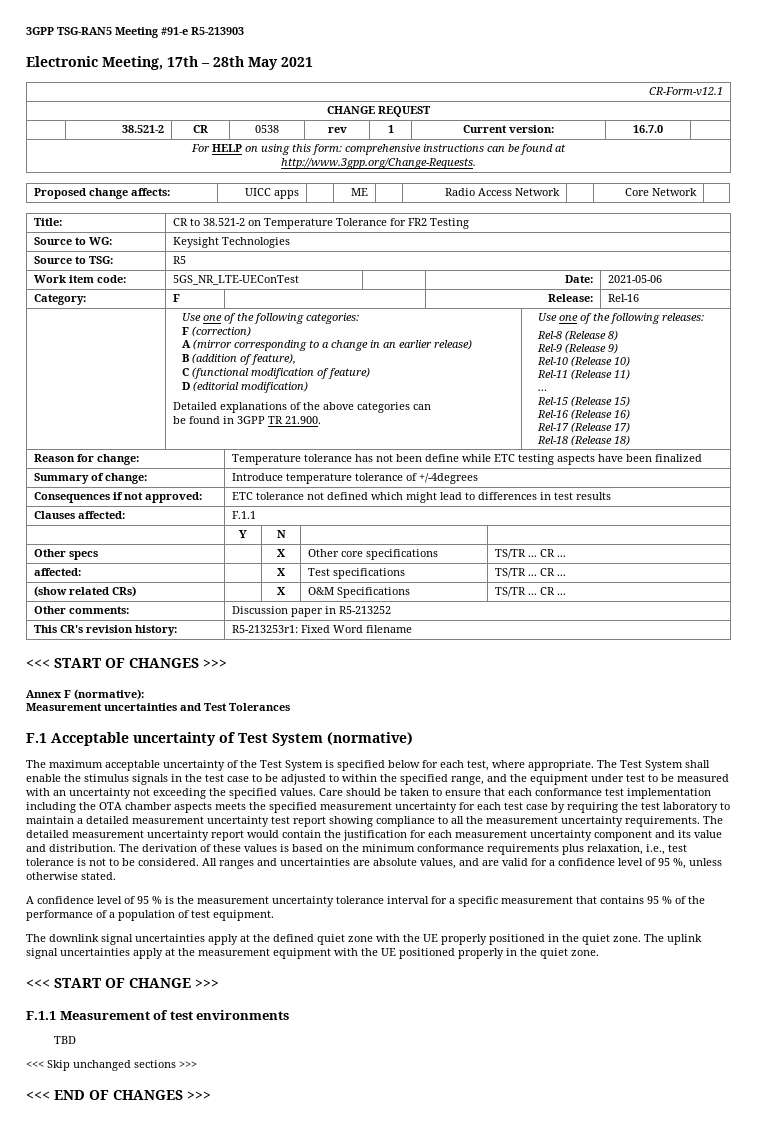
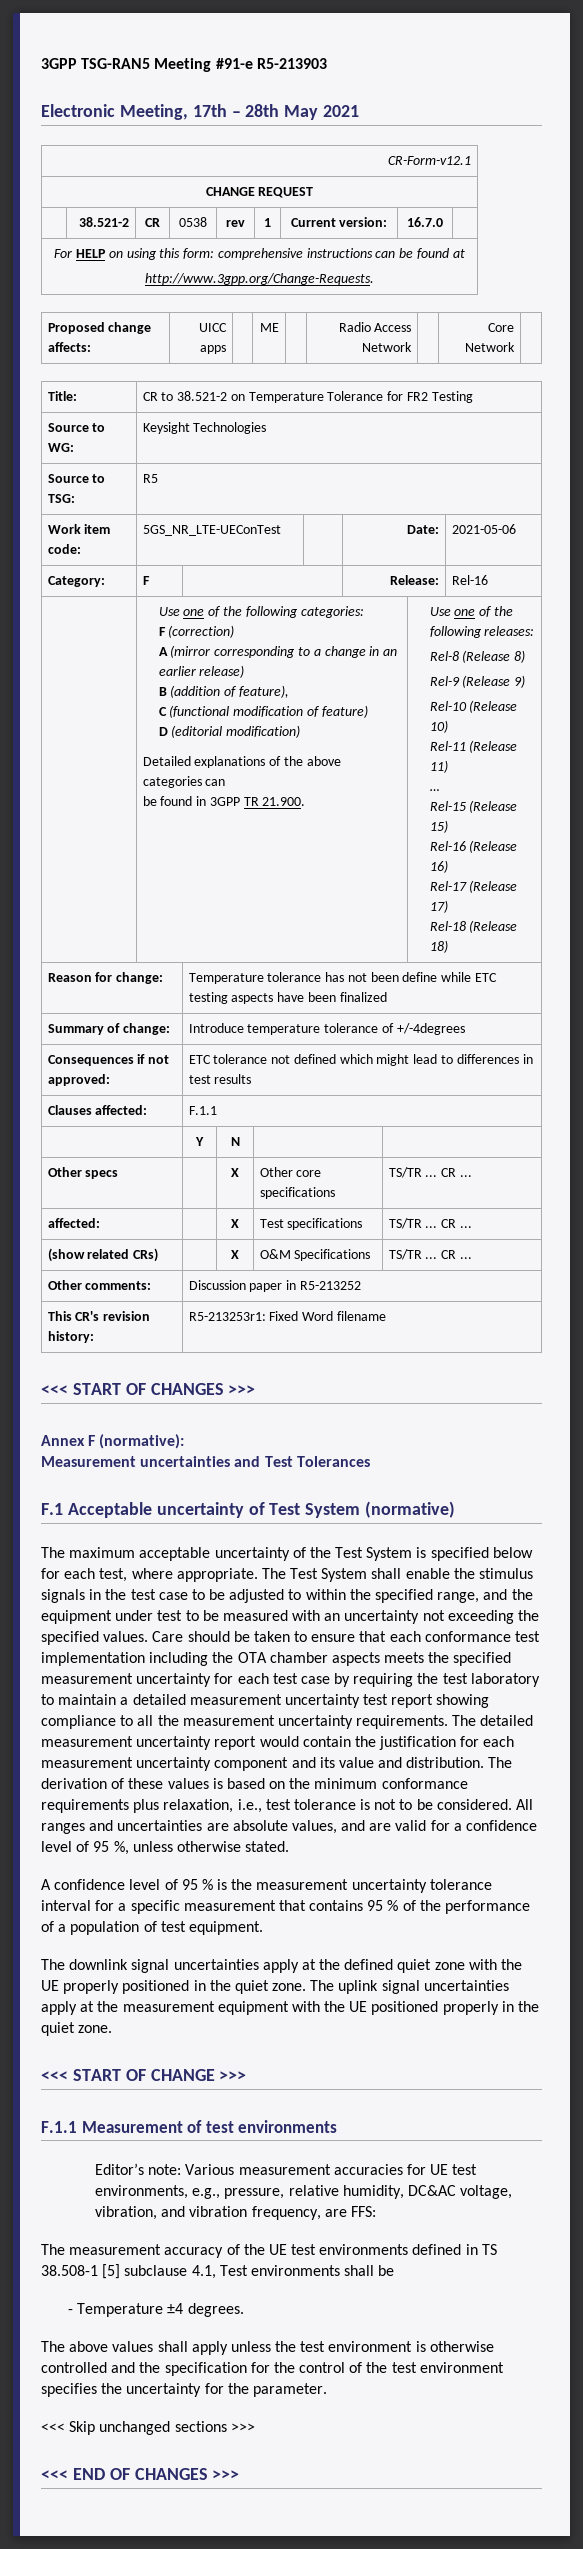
[53,1036,76,1044] TBD -> [94,2163,478,2175] [94,2185,513,2199] [94,2206,376,2220] [41,2244,497,2258] [41,2264,395,2279] [67,2303,244,2317] [41,2341,494,2355] [41,2362,504,2376] [41,2383,327,2397] Editor’s note: Various measurement accuracies for UE test environments, e.g., pressure, relative humidity, DC&AC voltage, vibration, and vibration frequency, are FFS: // The measurement accuracy of the UE test environments defined in TS 38.508-1 [5] subclause 4.1, Test environments shall be // - Temperature ±4 degrees. // The above values shall apply unless the test environment is otherwise controlled and the specification for the control of the test environment specifies the uncertainty for the parameter.

